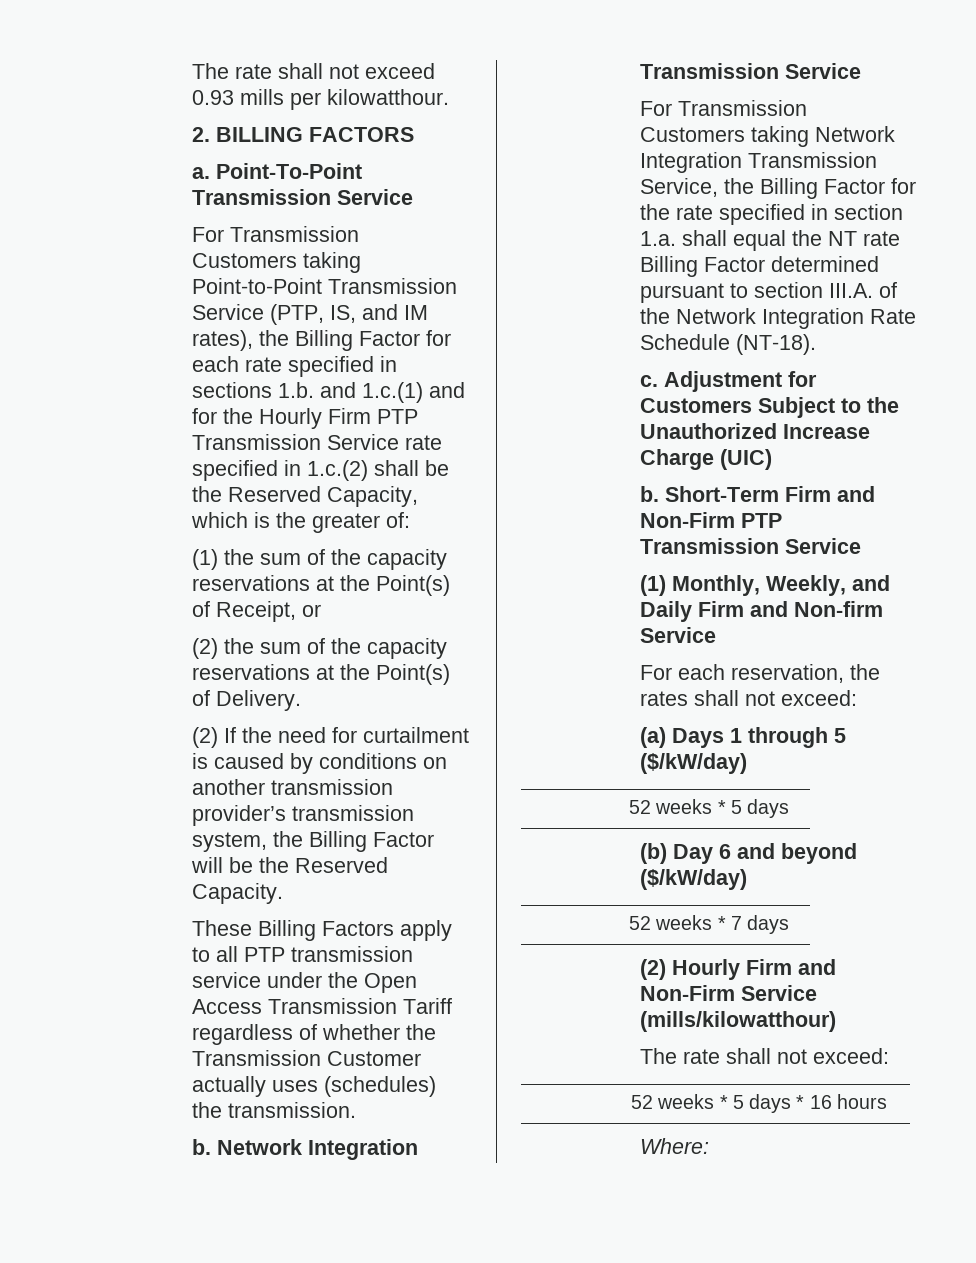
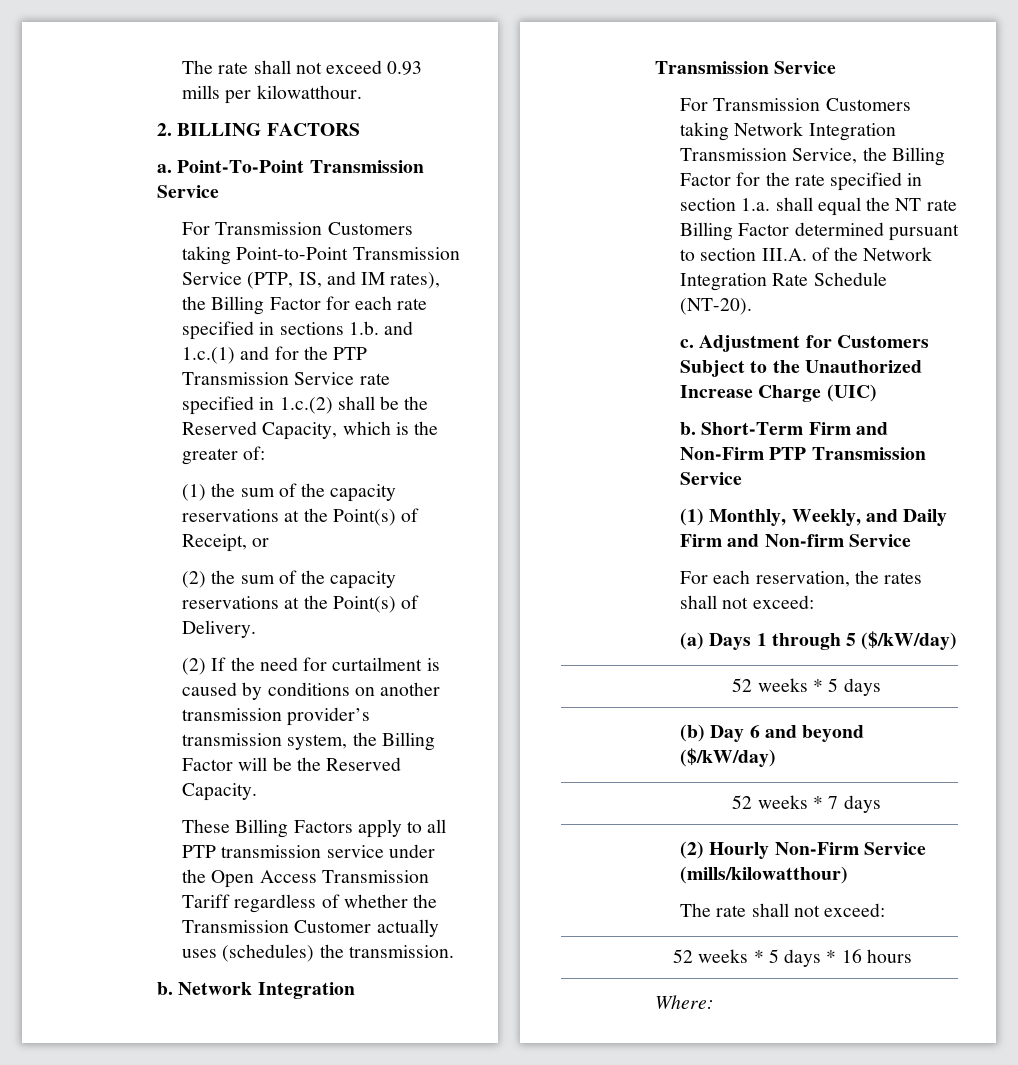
[259,408,372,429] Hourly Firm -> (328, 353) none
[736,334,817,355] (NT-18). -> [680,298,753,315] (NT-20).
[746,959,837,975] Firm and -> (770, 850) none

